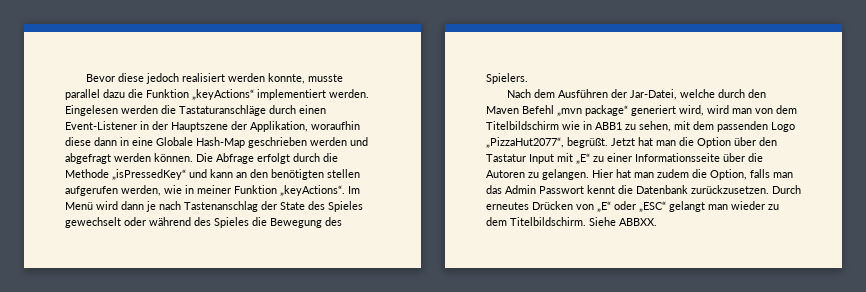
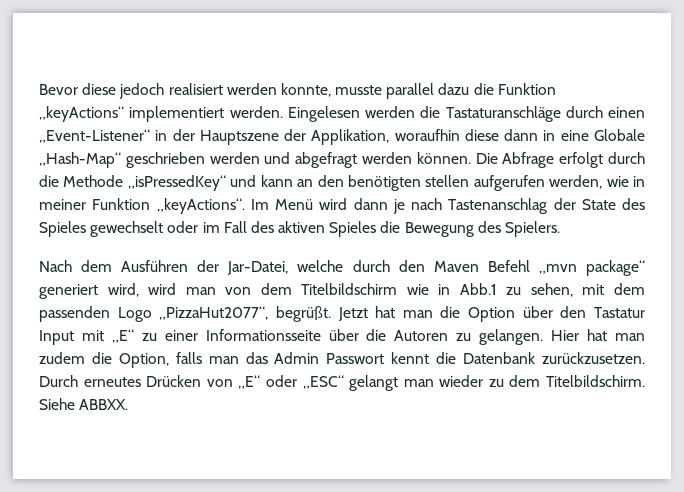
[65,121,137,130] Event-Listener -> [39,129,150,143] „Event-Listener“
[196,137,245,148] Hash-Map -> [39,152,121,168] „Hash-Map“
[149,217,211,226] während des -> [202,221,326,233] im Fall des aktiven
[595,122,622,130] ABB1 -> [459,283,497,295] Abb.1

